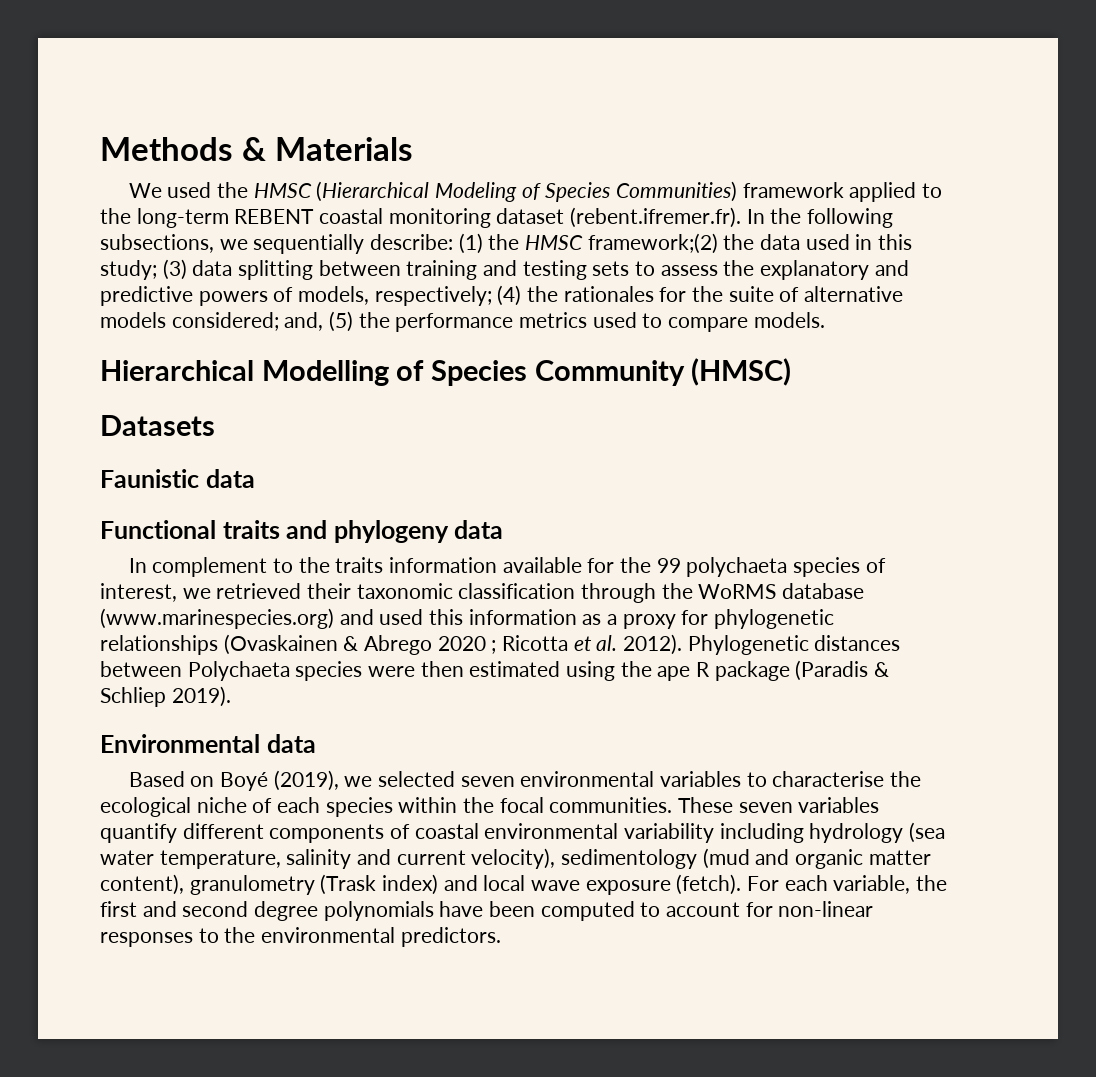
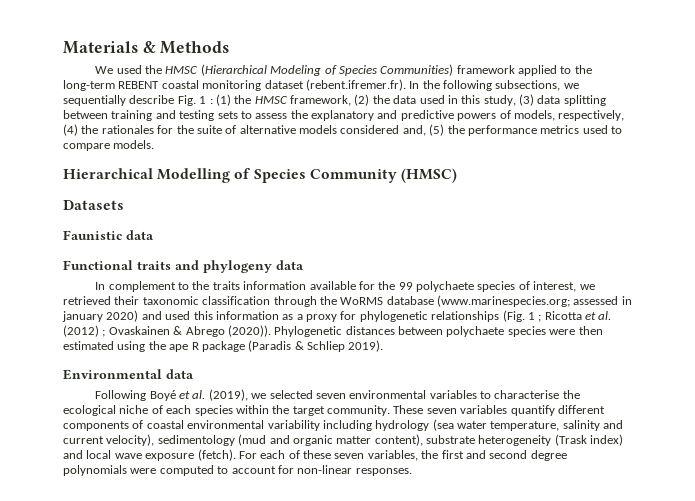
(100, 149) none -> [63,41,156,54] Materials &
[241,137,413,161] & Materials -> (230, 47) none
[370,234,454,250] describe: -> [129,95,213,106] describe Fig. 1 :
[587,233,718,254] framework;(2) -> [290,94,370,106] framework, (2)
[100,260,157,280] study; -> [483,95,516,106] study,
[374,286,492,306] respectively; -> [558,110,625,121] respectively,
[171,312,279,331] considered; -> [340,125,400,134] considered
[686,557,788,577] polychaeta -> [416,281,475,292] polychaete
[100,608,334,629] (www.marinespecies.org) -> [437,295,632,307] [62,310,139,322] (www.marinespecies.org; assessed in january 2020)
[223,634,683,655] (Ovaskainen & Abrego 2020 ; Ricotta et al. 2012). -> [502,310,612,322] [63,325,271,337] (Fig. 1 ; Ricotta et al. (2012) ; Ovaskainen & Abrego (2020)).
[187,661,290,681] Polychaeta -> [446,326,505,337] polychaete
[128,771,269,791] Based on Boyé -> [95,390,206,401] Following Boyé et al.
[499,797,673,813] focal communities. -> [292,405,390,416] target community.
[189,875,315,895] granulometry -> [426,435,552,446] substrate heterogeneity
[833,875,911,894] variable, -> [288,450,418,461] of these seven variables,
[439,901,536,917] have been -> [130,468,157,474] were
[100,927,501,947] responses to the environmental predictors. -> [355,468,412,476] responses.

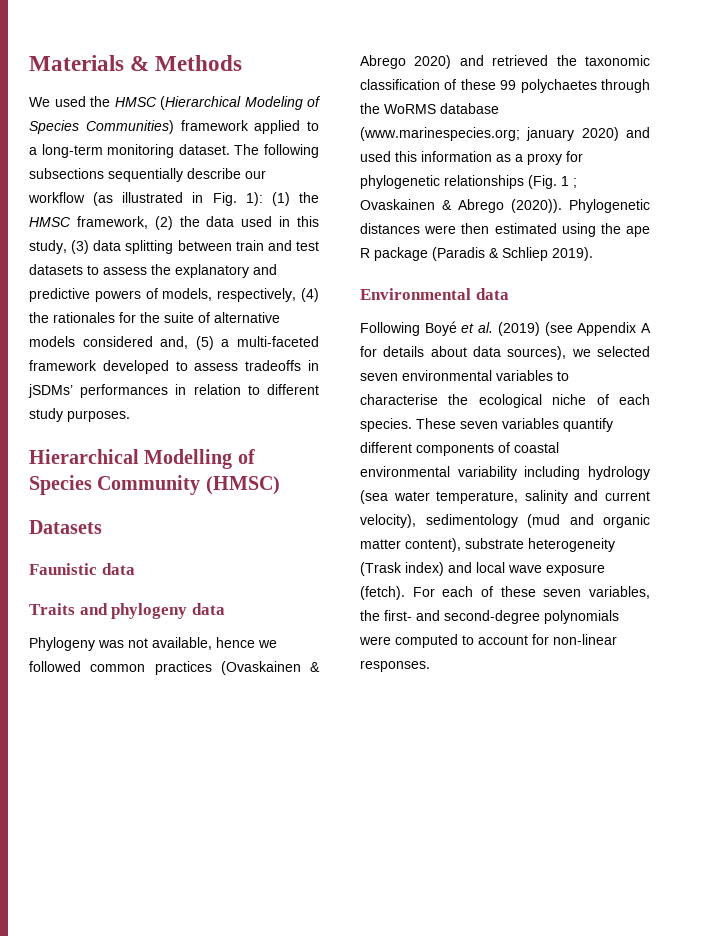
[574,65,592,74] [63,79,579,91] [63,95,213,106] the long-term REBENT coastal monitoring dataset (rebent.ifremer.fr). In the following subsections, we sequentially describe Fig. 1 : -> [29,144,319,158] [29,168,266,182] [28,192,263,206] a long-term monitoring dataset. The following subsections sequentially describe our workflow (as illustrated in Fig. 1):
[111,110,238,121] training and testing sets -> [235,240,320,251] [29,264,83,275] train and test datasets
[447,125,622,136] [63,140,155,151] the performance metrics used to compare models. -> [221,336,319,347] [29,360,320,374] [28,384,319,398] [29,408,130,422] a multi-faceted framework developed to assess tradeoffs in jSDMs’ performances in relation to different study purposes.
[63,260,171,270] Functional traits -> [29,603,75,615] Traits
[95,281,595,292] [63,296,271,305] In complement to the traits information available for the 99 polychaete species of interest, we retrieved their taxonomic classification -> [29,637,277,651] [29,661,320,675] [360,55,650,69] [360,79,597,93] Phylogeny was not available, hence we followed common practices (Ovaskainen & Abrego 2020) and retrieved the taxonomic classification of these 99 polychaetes
[573,296,632,305] assessed in -> (520, 134) none
[544,311,612,320] [63,325,106,337] Ricotta et al. (2012) ; -> (577, 183) none
[398,326,546,337] between polychaete species -> (420, 228) none
[208,389,248,401] (2019), -> [497,322,651,336] [360,346,567,360] (2019) (see Appendix A for details about data sources),
[194,405,390,416] species within the target community. -> [360,418,412,432] species.
[441,450,567,461] first and second degree -> [384,610,540,624] first- and second-degree

